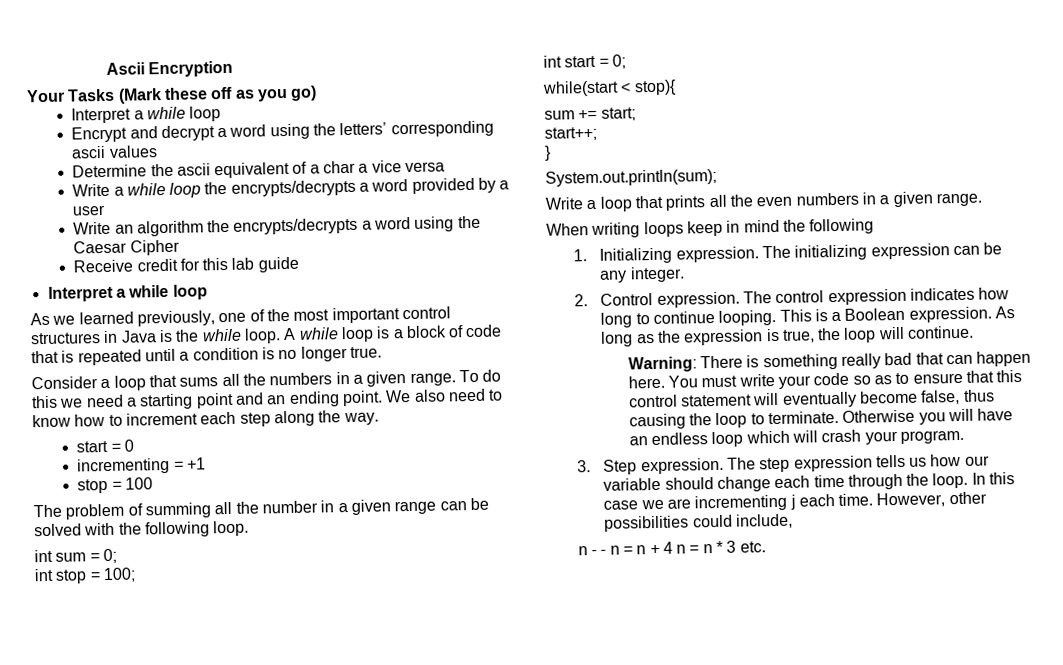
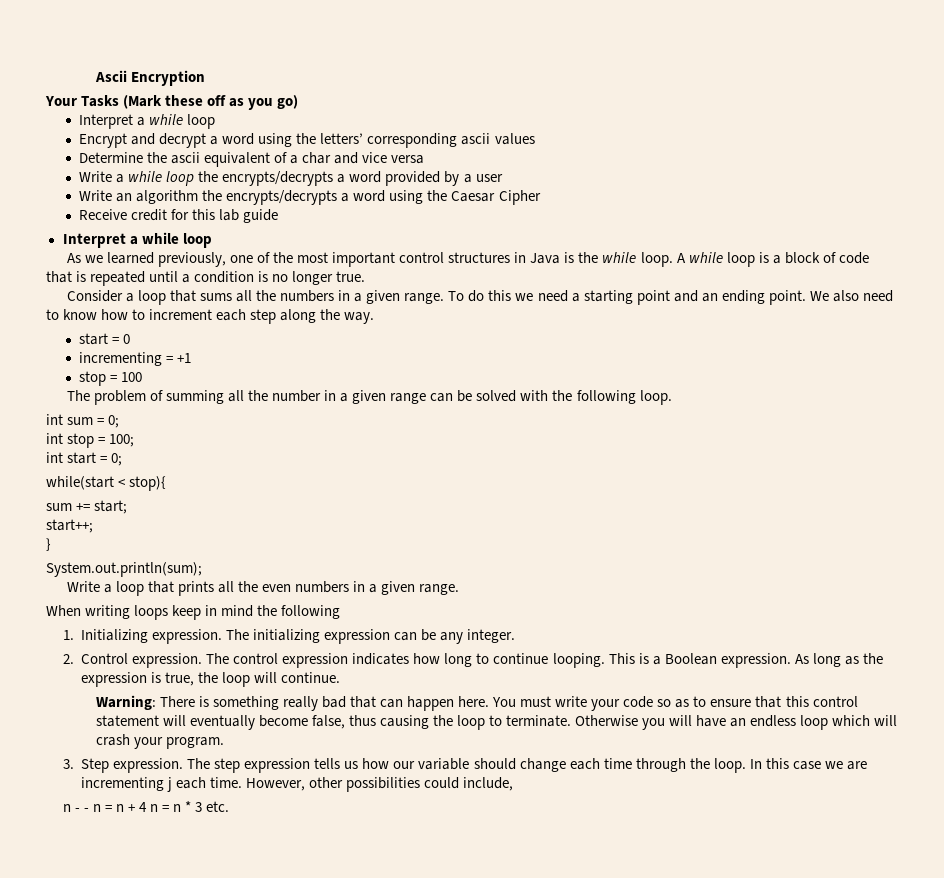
[358,163,369,173] a -> [334,152,359,164] and

